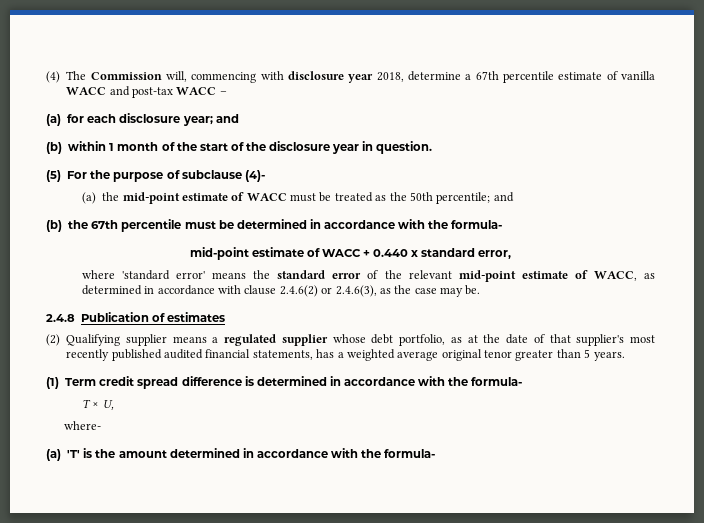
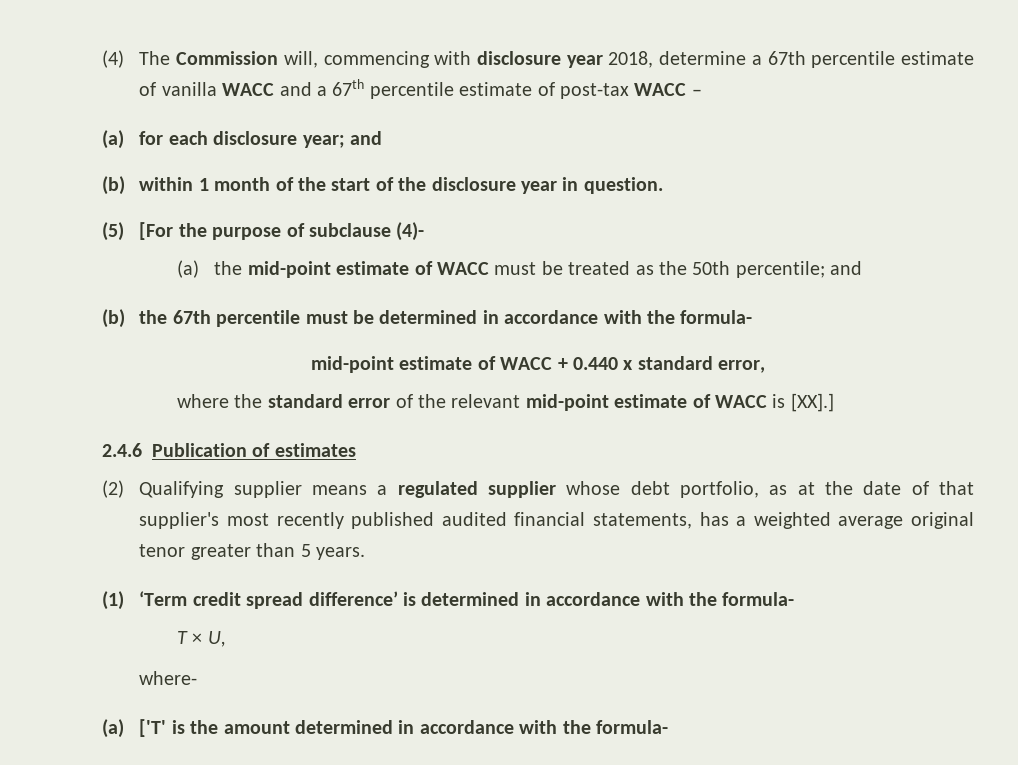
(130, 91) none -> [317,79,555,99] a 67th percentile estimate of
[67,171,88,179] For -> [139,222,174,240] [For
[122,270,247,280] 'standard error' means -> (229, 401) none
[593,271,655,281] [81,285,481,297] [46,314,75,322] WACC, as determined in accordance with clause 2.4.6(2) or 2.4.6(3), as the case may be. // 2.4.8 -> [714,393,834,412] [102,443,142,457] WACC is [XX].] // 2.4.6
[65,378,97,386] Term -> [139,591,188,606] ‘Term
[181,376,242,386] difference -> [308,591,398,606] difference’
[67,450,81,458] 'T' -> [139,719,167,737] ['T'

